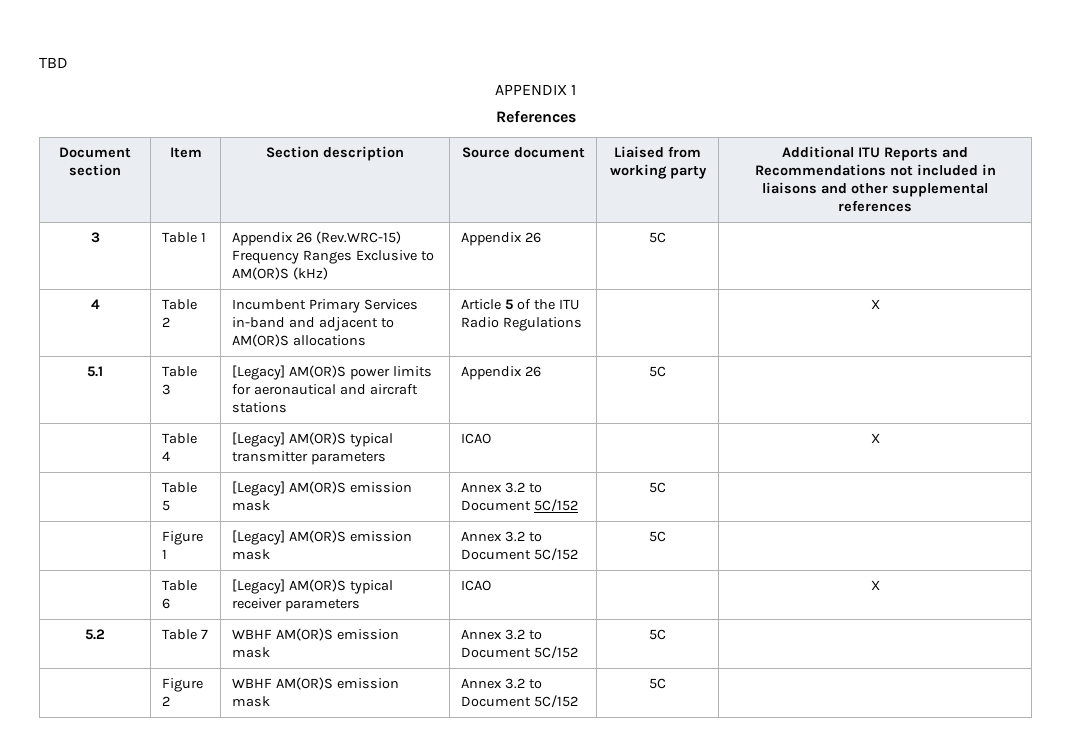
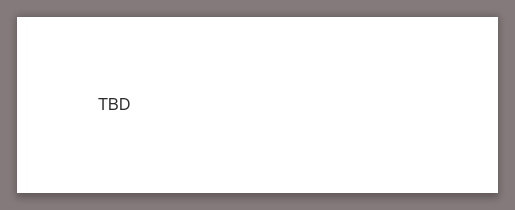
[494,84,577,95] [495,110,576,123] [59,147,131,158] [69,164,121,176] [169,147,202,158] [266,146,404,161] [461,147,585,158] [614,146,701,158] [609,164,707,179] [782,146,968,161] [754,164,996,176] [762,182,988,197] [838,200,912,212] [90,232,100,243] [162,232,207,243] [232,231,402,246] [232,250,435,264] [232,267,329,280] [461,232,542,246] [649,232,666,243] [90,299,100,309] [162,299,198,310] [162,317,171,327] [232,299,419,313] [232,317,395,331] [232,334,367,347] [461,299,579,310] [461,317,583,331] [870,299,880,309] [87,366,103,377] [162,366,198,377] [162,384,172,395] [232,365,433,380] [232,384,419,395] [232,402,288,413] [461,366,542,380] [649,366,666,377] [162,433,198,444] [162,451,171,461] [232,432,394,447] [232,451,387,465] [461,433,492,444] [870,433,880,443] [162,482,198,493] [162,500,171,511] [232,481,413,496] [232,500,271,511] [461,482,543,493] [461,499,579,512] [649,482,666,493] [162,531,204,545] [162,549,168,559] [232,530,413,545] [232,549,271,560] [461,531,543,542] [461,548,579,561] [649,531,666,542] [162,580,198,591] [162,598,171,609] [232,579,394,594] [232,598,361,612] [461,580,492,591] [870,580,880,590] [85,629,105,640] [162,629,209,640] [232,628,400,641] [232,647,271,658] [461,629,543,640] [461,646,579,659] [649,629,666,640] [162,678,204,692] [162,696,171,706] [232,677,400,690] [232,696,271,707] [461,678,543,689] [461,695,579,708] [649,678,666,689] // APPENDIX 1 // References // Document section | Item | Section description | Source document | Liaised from working party | Additional ITU Reports and Recommendations not included in liaisons and other supplemental references // 3 | Table 1 | Appendix 26 (Rev.WRC-15) Frequency Ranges Exclusive to AM(OR)S (kHz) | Appendix 26 | 5C | // 4 | Table 2 | Incumbent Primary Services in-band and adjacent to AM(OR)S allocations | Article 5 of the ITU Radio Regulations | | X // 5.1 | Table 3 | [Legacy] AM(OR)S power limits for aeronautical and aircraft stations | Appendix 26 | 5C | // | Table 4 | [Legacy] AM(OR)S typical transmitter parameters | ICAO | | X // | Table 5 | [Legacy] AM(OR)S emission mask | Annex 3.2 to Document 5C/152 | 5C | // | Figure 1 | [Legacy] AM(OR)S emission mask | Annex 3.2 to Document 5C/152 | 5C | // | Table 6 | [Legacy] AM(OR)S typical receiver parameters | ICAO | | X // 5.2 | Table 7 | WBHF AM(OR)S emission mask | Annex 3.2 to Document 5C/152 | 5C | // | Figure 2 | WBHF AM(OR)S emission mask | Annex 3.2 to Document 5C/152 | 5C | -> (130, 104) none

